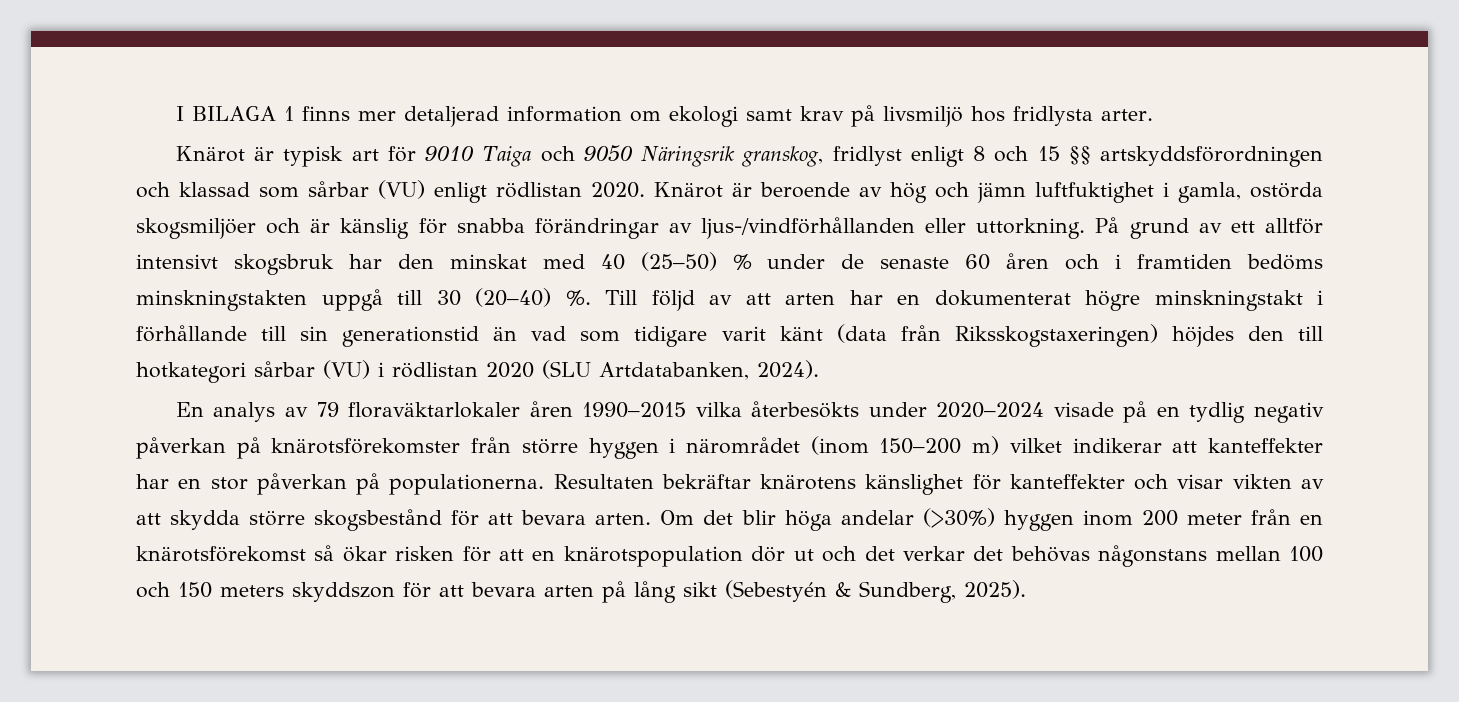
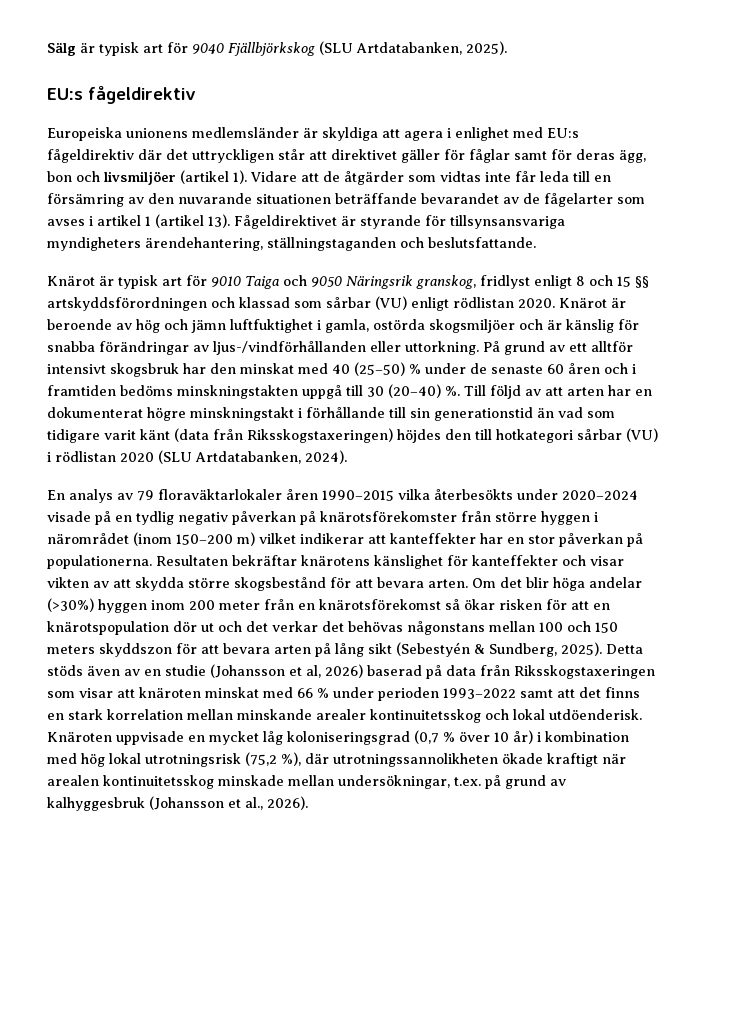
[175,105,1153,127] I BILAGA 1 finns mer detaljerad information om ekologi samt krav på livsmiljö hos fridlysta arter. -> [47,41,507,56] [47,86,196,104] [47,127,579,141] [47,149,646,163] [47,170,611,185] [47,193,645,207] [47,214,565,229] [47,237,536,251] Sälg är typisk art för 9040 Fjällbjörkskog (SLU Artdatabanken, 2025). // EU:s fågeldirektiv // Europeiska unionens medlemsländer är skyldiga att agera i enlighet med EU:s fågeldirektiv där det uttryckligen står att direktivet gäller för fåglar samt för deras ägg, bon och livsmiljöer (artikel 1). Vidare att de åtgärder som vidtas inte får leda till en försämring av den nuvarande situationen beträffande bevarandet av de fågelarter som avses i artikel 1 (artikel 13). Fågeldirektivet är styrande för tillsynsansvariga myndigheters ärendehantering, ställningstaganden och beslutsfattande.
(1026, 589) none -> [606,644,643,654] [47,664,655,679] [47,687,640,701] [47,709,642,723] [47,730,629,745] [47,752,626,767] [47,775,566,789] [47,796,308,811] Detta stöds även av en studie (Johansson et al, 2026) baserad på data från Riksskogstaxeringen som visar att knäroten minskat med 66 % under perioden 1993–2022 samt att det finns en stark korrelation mellan minskande arealer kontinuitetsskog och lokal utdöenderisk. Knäroten uppvisade en mycket låg koloniseringsgrad (0,7 % över 10 år) i kombination med hög lokal utrotningsrisk (75,2 %), där utrotningssannolikheten ökade kraftigt när arealen kontinuitetsskog minskade mellan undersökningar, t.ex. på grund av kalhyggesbruk (Johansson et al., 2026).

